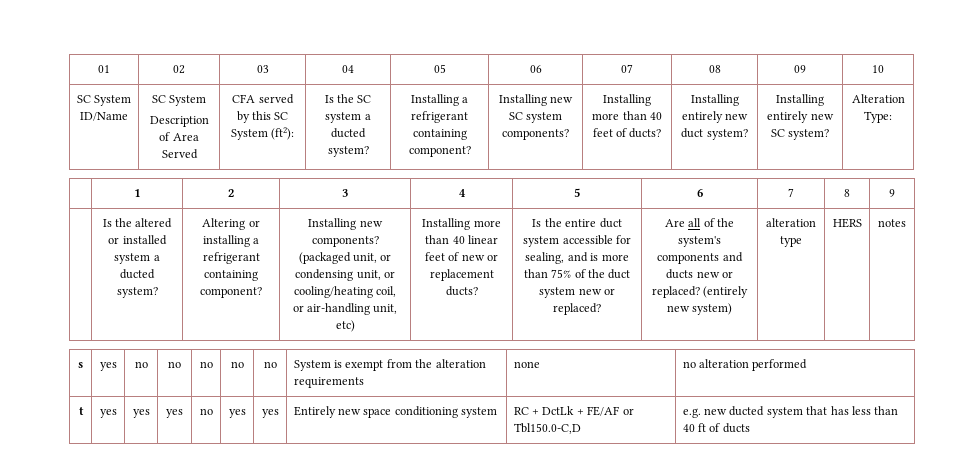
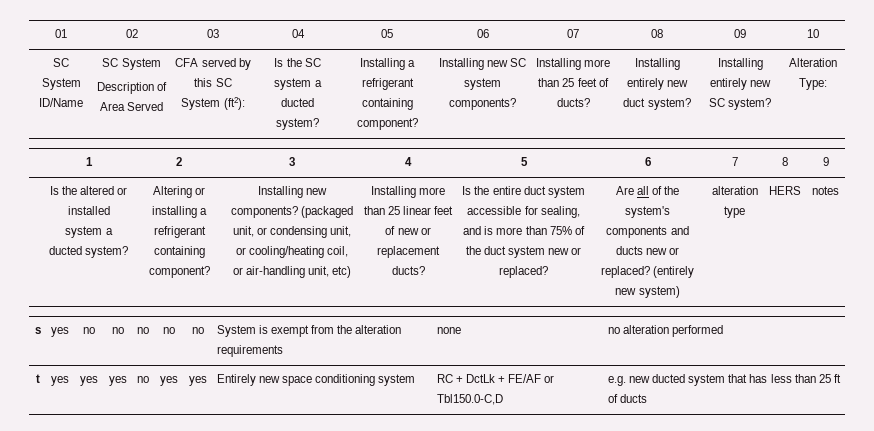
[649,112,662,120] 40 -> [562,78,575,87] 25
[452,236,465,244] 40 -> [387,206,400,215] 25
[682,424,695,432] 40 -> [818,374,831,383] 25

